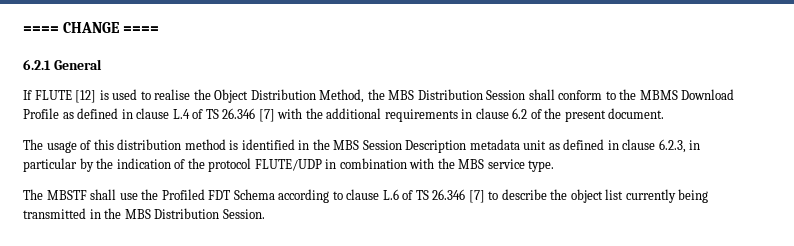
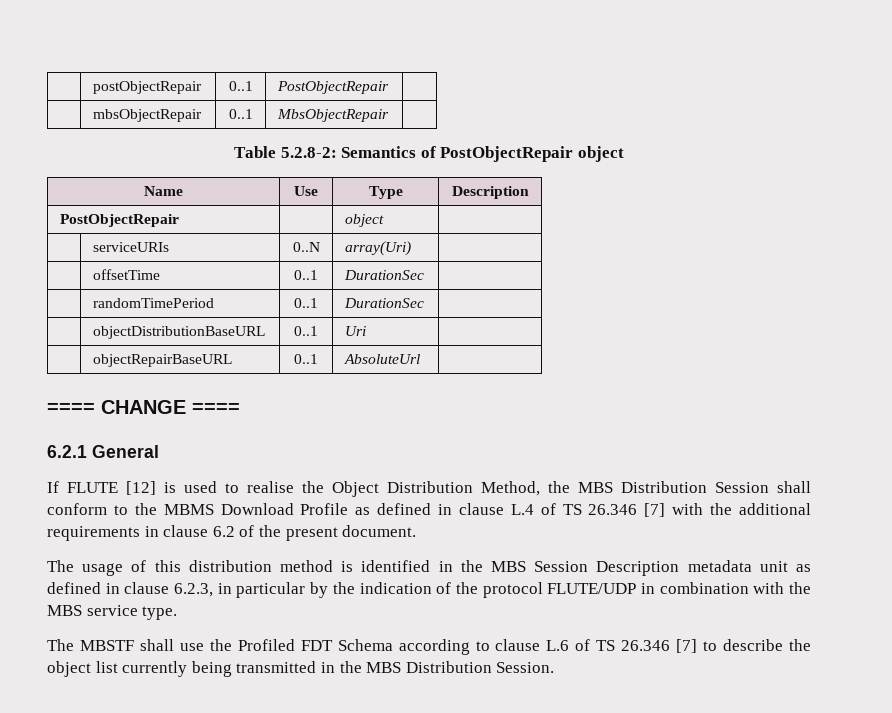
(23, 29) none -> [92,81,202,94] [228,81,253,91] [276,81,389,94] [92,109,202,122] [228,109,253,119] [276,109,389,122] [234,146,624,162] [144,186,183,196] [294,186,318,196] [368,186,403,199] [451,186,529,199] [59,214,179,227] [344,214,384,227] [92,242,169,252] [292,242,320,252] [344,241,411,256] [92,269,160,280] [294,270,318,280] [343,270,424,280] [92,298,214,308] [294,298,318,308] [343,298,424,308] [92,326,265,339] [294,326,318,336] [344,326,366,336] [92,354,232,367] [294,354,318,364] [343,354,420,364] | postObjectRepair | 0..1 | PostObjectRepair | // | mbsObjectRepair | 0..1 | MbsObjectRepair | // Table 5.2.8-2: Semantics of PostObjectRepair object // Name | Use | Type | Description // PostObjectRepair | | object | // | serviceURIs | 0..N | array(Uri) | // | offsetTime | 0..1 | DurationSec | // | randomTimePeriod | 0..1 | DurationSec | // | objectDistributionBaseURL | 0..1 | Uri | // | objectRepairBaseURL | 0..1 | AbsoluteUrl | //

